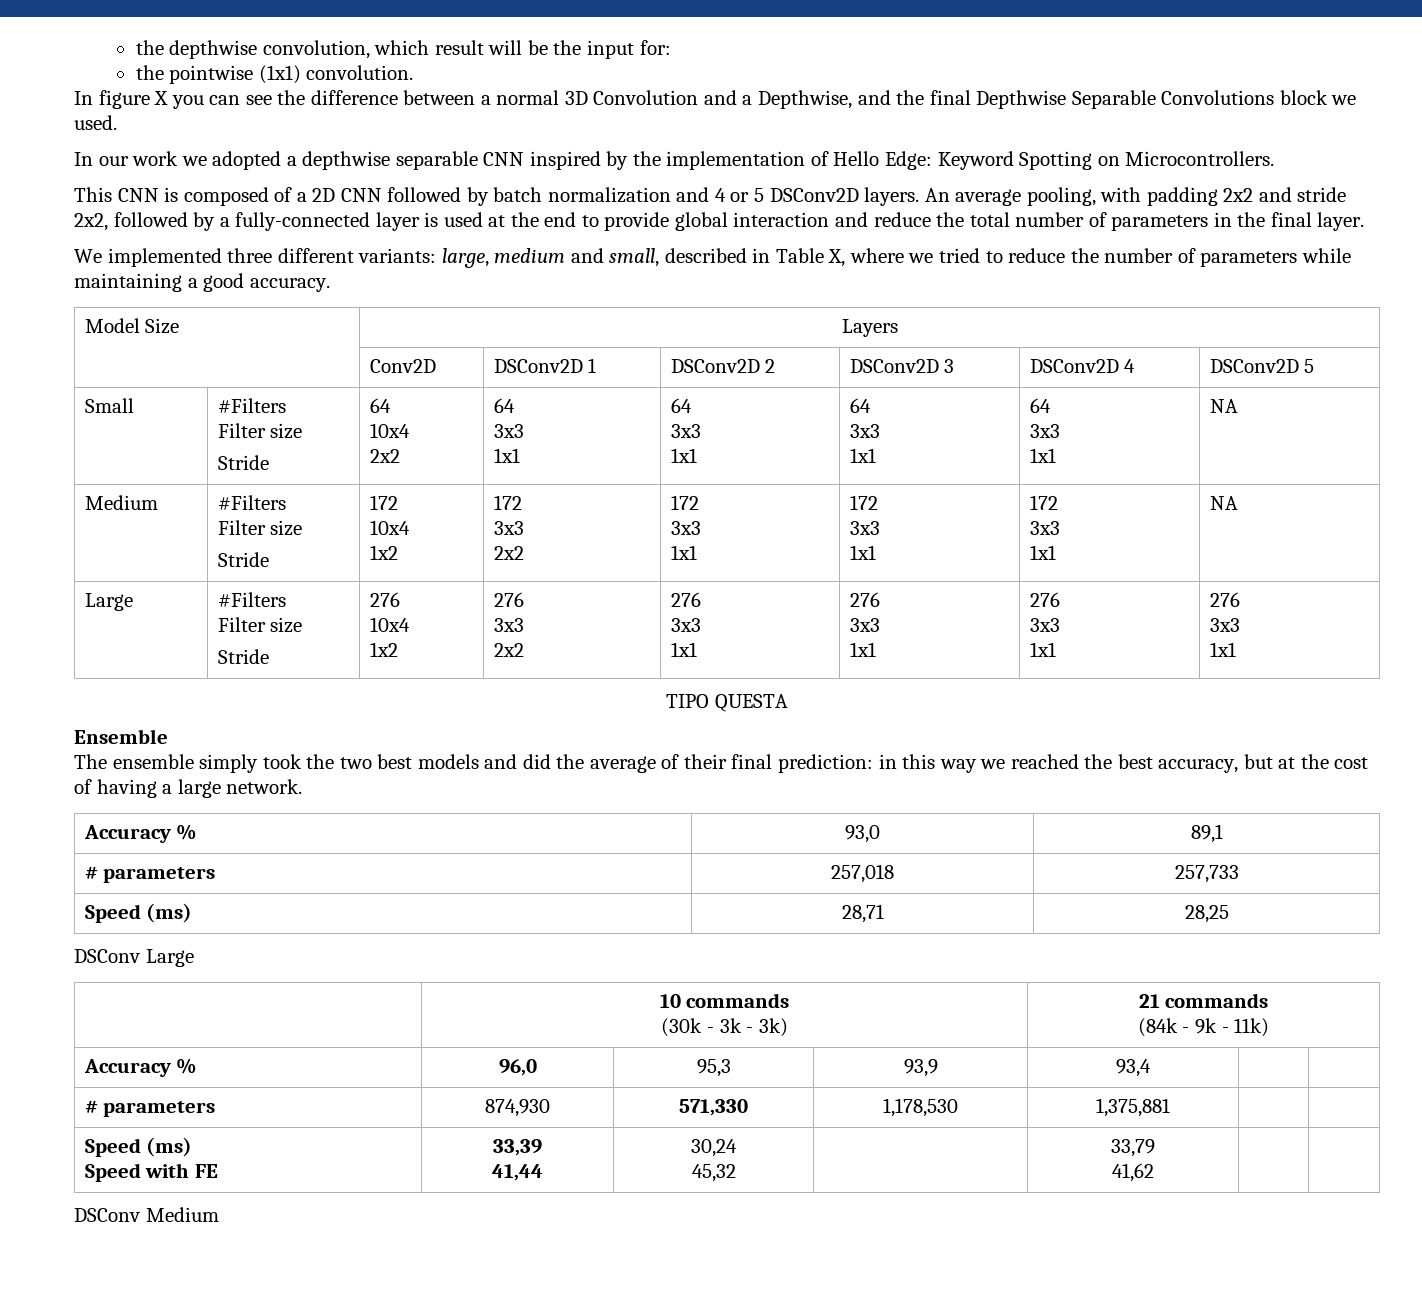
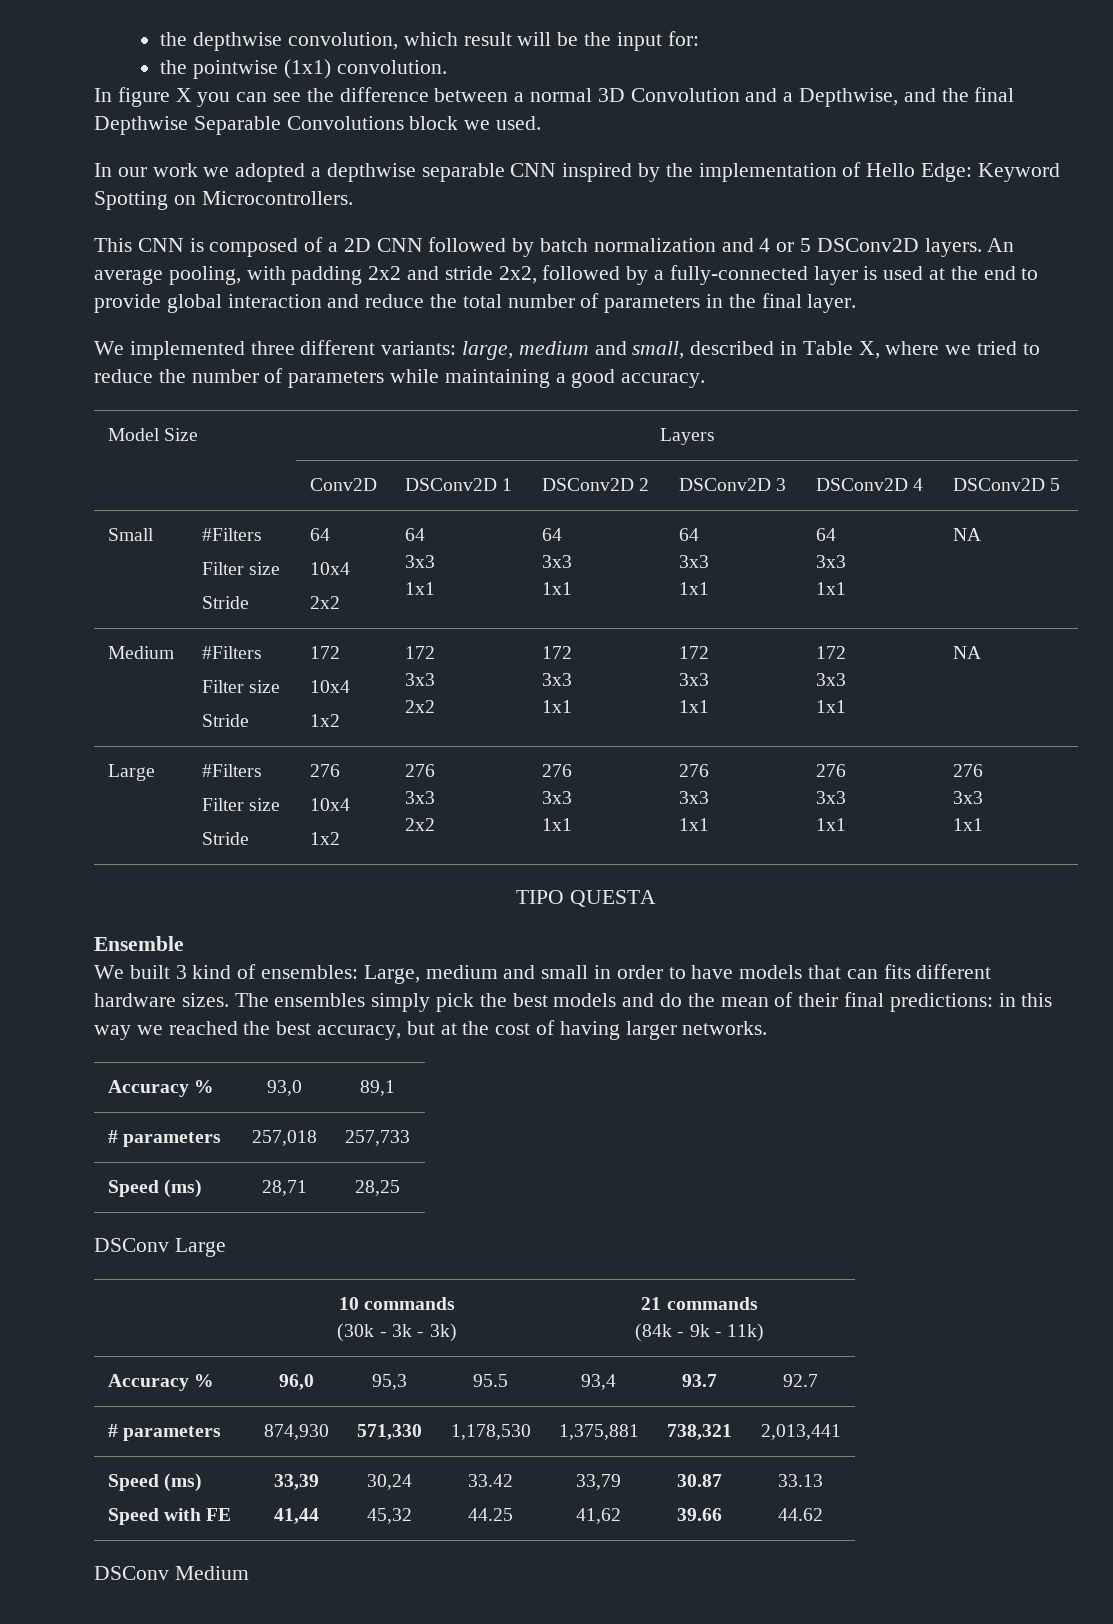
[74,754,656,773] The ensemble simply took the two best models and did the average -> [94,964,992,984] [94,993,769,1012] We built 3 kind of ensembles: Large, medium and small in order to have models that can fits different hardware sizes. The ensembles simply pick the best models and do the mean
[778,754,874,773] prediction: -> [889,993,993,1012] predictions:
[162,779,303,798] a large network. -> [625,1021,768,1040] larger networks.
[903,1059,938,1077] 93,9 -> [473,1374,508,1387] 95.5
(1151, 1068) | -> [682,1374,717,1387] [783,1374,818,1387] 93.7 | 92.7
(1170, 1107) | -> [667,1424,732,1440] [760,1424,841,1440] 738,321 | 2,013,441
(736, 1173) none -> [468,1474,513,1487] [468,1508,513,1521] 33.42 // 44.25
(1154, 1172) | -> [677,1474,722,1487] [677,1508,722,1521] [778,1474,823,1487] [778,1508,823,1521] 30.87 // 39.66 | 33.13 // 44.62

